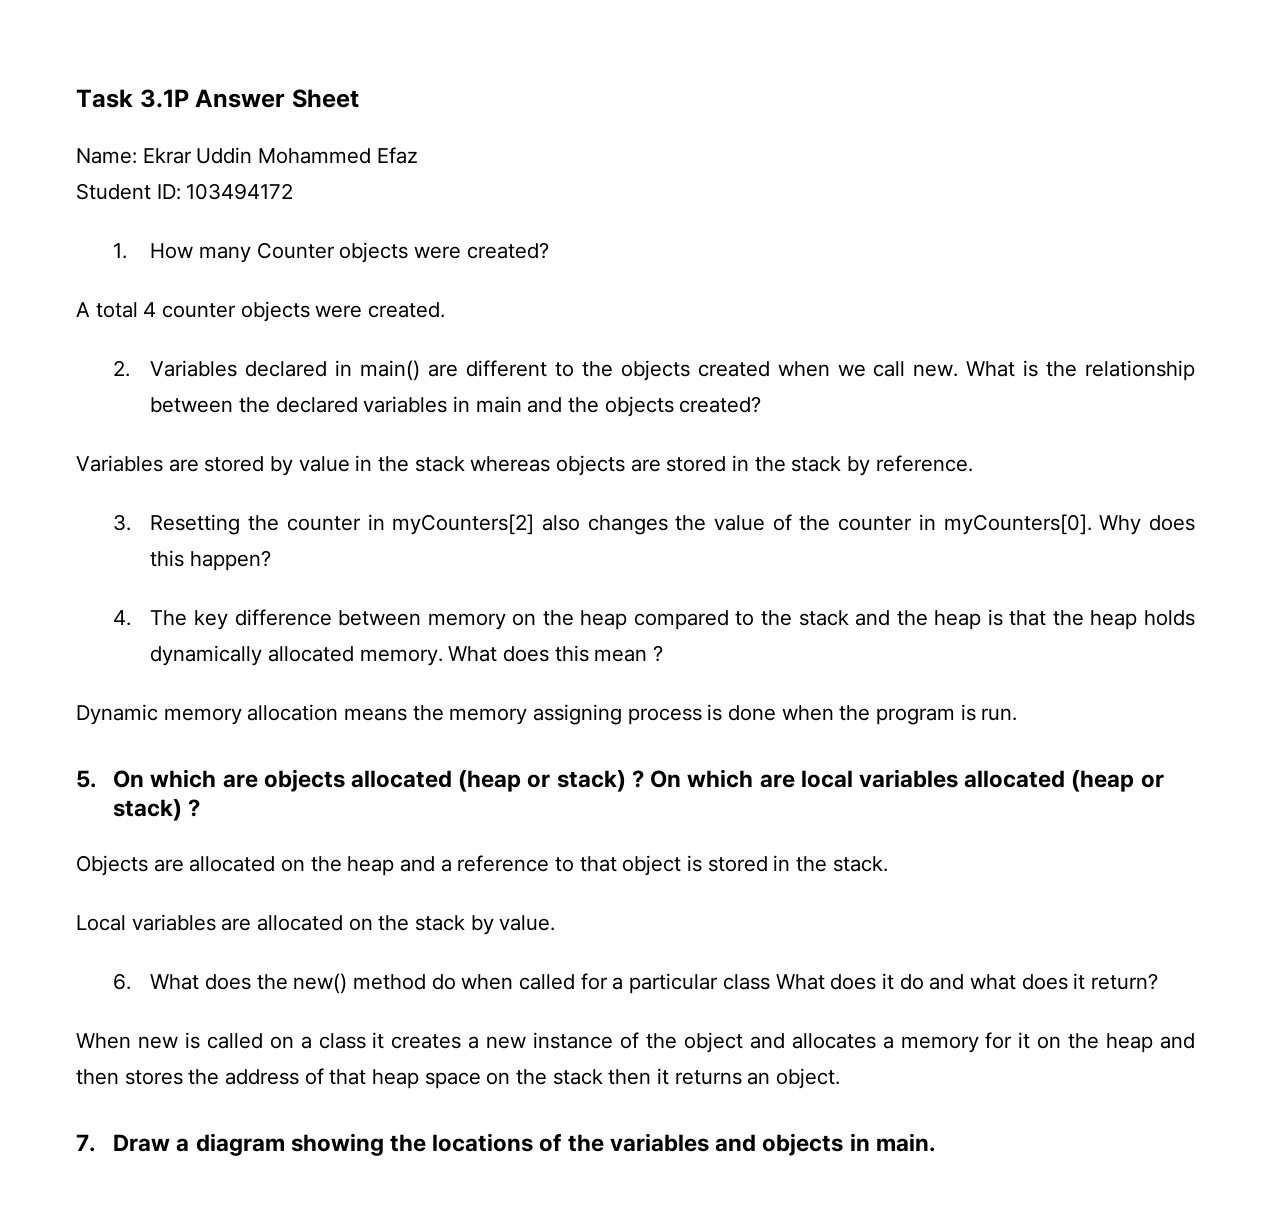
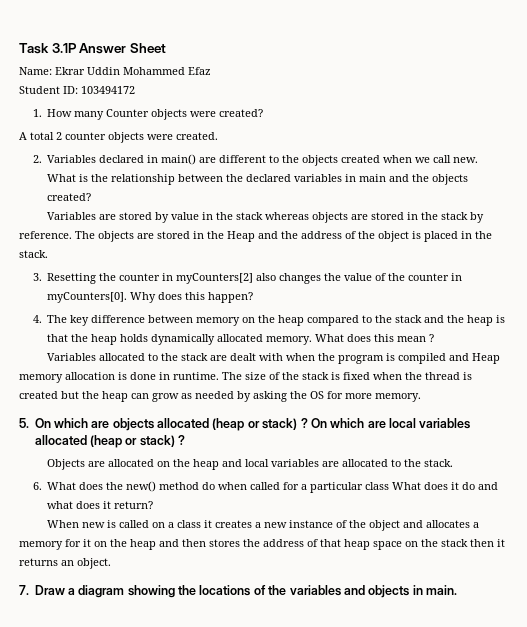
[143,302,157,317] 4 -> [56,132,62,140] 2
(973, 463) none -> [75,231,492,242] [19,250,48,258] The objects are stored in the Heap and the address of the object is placed in the stack.
[76,704,1018,725] Dynamic memory allocation means the memory assigning process is done when the program is run. -> [46,353,500,364] [19,372,472,383] [19,391,421,402] Variables allocated to the stack are dealt with when the program is compiled and Heap memory allocation is done in runtime. The size of the stack is fixed when the thread is created but the heap can grow as needed by asking the OS for more memory.
[440,855,888,876] [76,914,556,935] a reference to that object is stored in the stack. // Local variables are allocated on the stack by value. -> [244,459,453,467] local variables are allocated to the stack.

